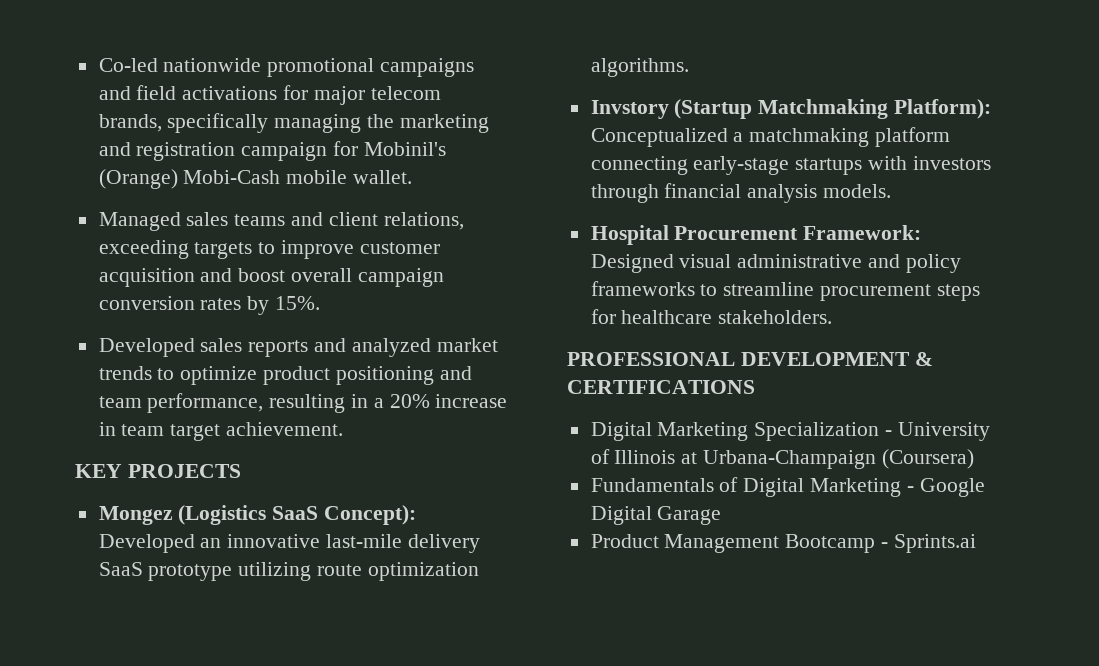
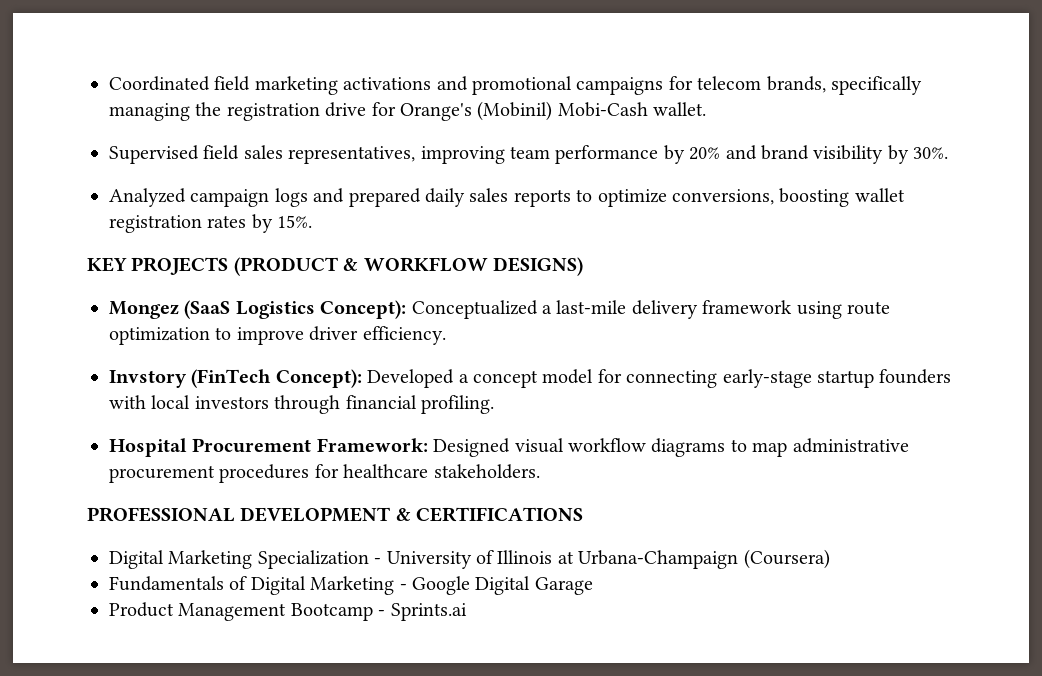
[98,58,475,77] [98,85,365,105] Co-led nationwide promotional campaigns and field activations for major -> [109,76,693,95] Coordinated field marketing activations and promotional campaigns for
[399,114,489,133] [98,141,446,161] [98,169,413,189] [98,212,464,231] [98,240,440,259] [98,268,444,287] [98,296,321,315] [98,338,498,357] [98,366,472,385] [98,393,508,413] [98,422,344,441] [75,464,241,478] [98,505,417,525] [98,534,480,553] [98,562,479,581] [590,58,689,77] [590,99,992,119] [590,127,951,147] [590,156,908,175] marketing and registration campaign for Mobinil's (Orange) Mobi-Cash mobile wallet. // Managed sales teams and client relations, exceeding targets to improve customer acquisition and boost overall campaign conversion rates by 15%. // Developed sales reports and analyzed market trends to optimize product positioning and team performance, resulting in a 20% increase in team target achievement. // KEY PROJECTS // Mongez (Logistics SaaS Concept): Developed an innovative last-mile delivery SaaS prototype utilizing route optimization algorithms. // Invstory (Startup Matchmaking Platform): Conceptualized a matchmaking platform connecting early-stage startups with -> [226,101,707,121] [109,145,949,164] [109,188,905,207] [109,214,313,233] [87,257,583,276] [109,300,890,319] [109,326,446,345] [109,369,952,388] [109,395,191,409] registration drive for Orange's (Mobinil) Mobi-Cash wallet. // Supervised field sales representatives, improving team performance by 20% and brand visibility by 30%. // Analyzed campaign logs and prepared daily sales reports to optimize conversions, boosting wallet registration rates by 15%. // KEY PROJECTS (PRODUCT & WORKFLOW DESIGNS) // Mongez (SaaS Logistics Concept): Conceptualized a last-mile delivery framework using route optimization to improve driver efficiency. // Invstory (FinTech Concept): Developed a concept model for connecting early-stage startup founders with local
[747,184,892,203] analysis models. -> [421,395,494,414] profiling.
[737,254,961,273] [590,281,980,301] administrative and policy frameworks to streamline procurement steps -> [568,438,909,457] [109,464,310,483] workflow diagrams to map administrative procurement procedures

